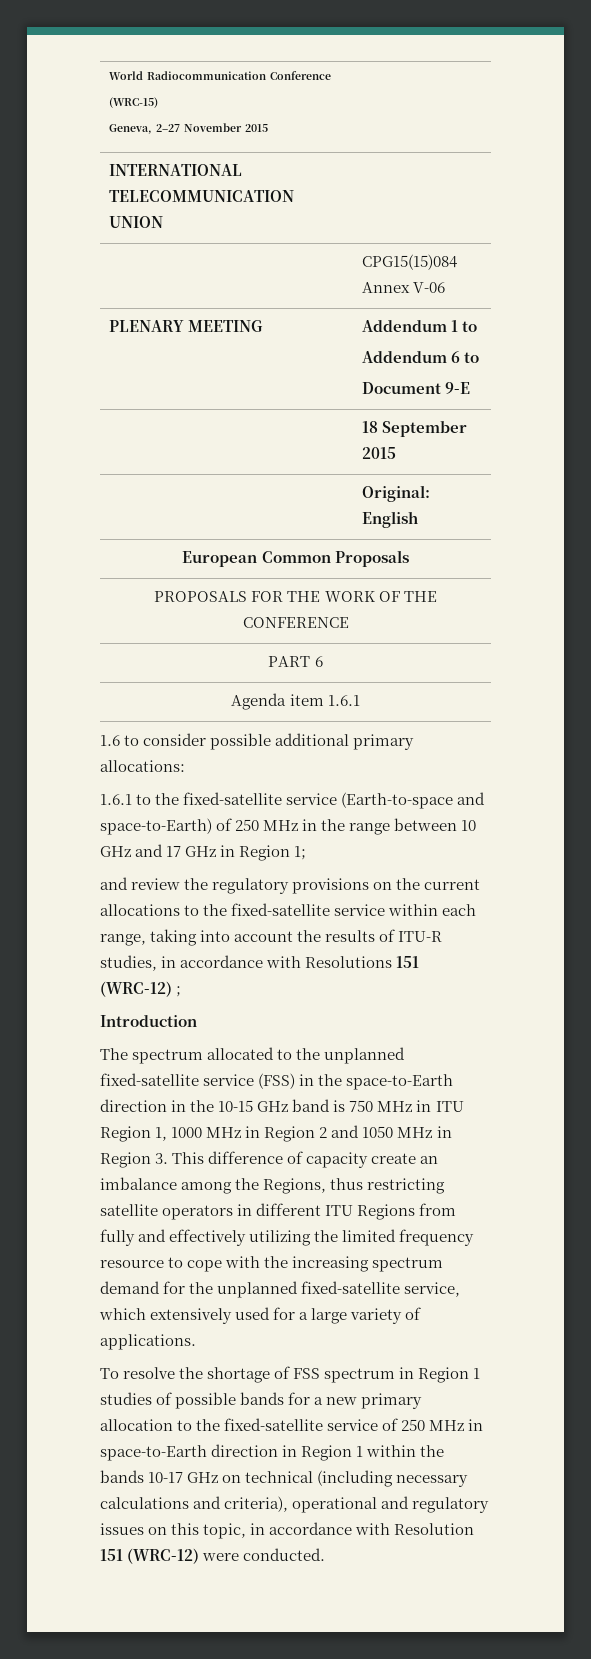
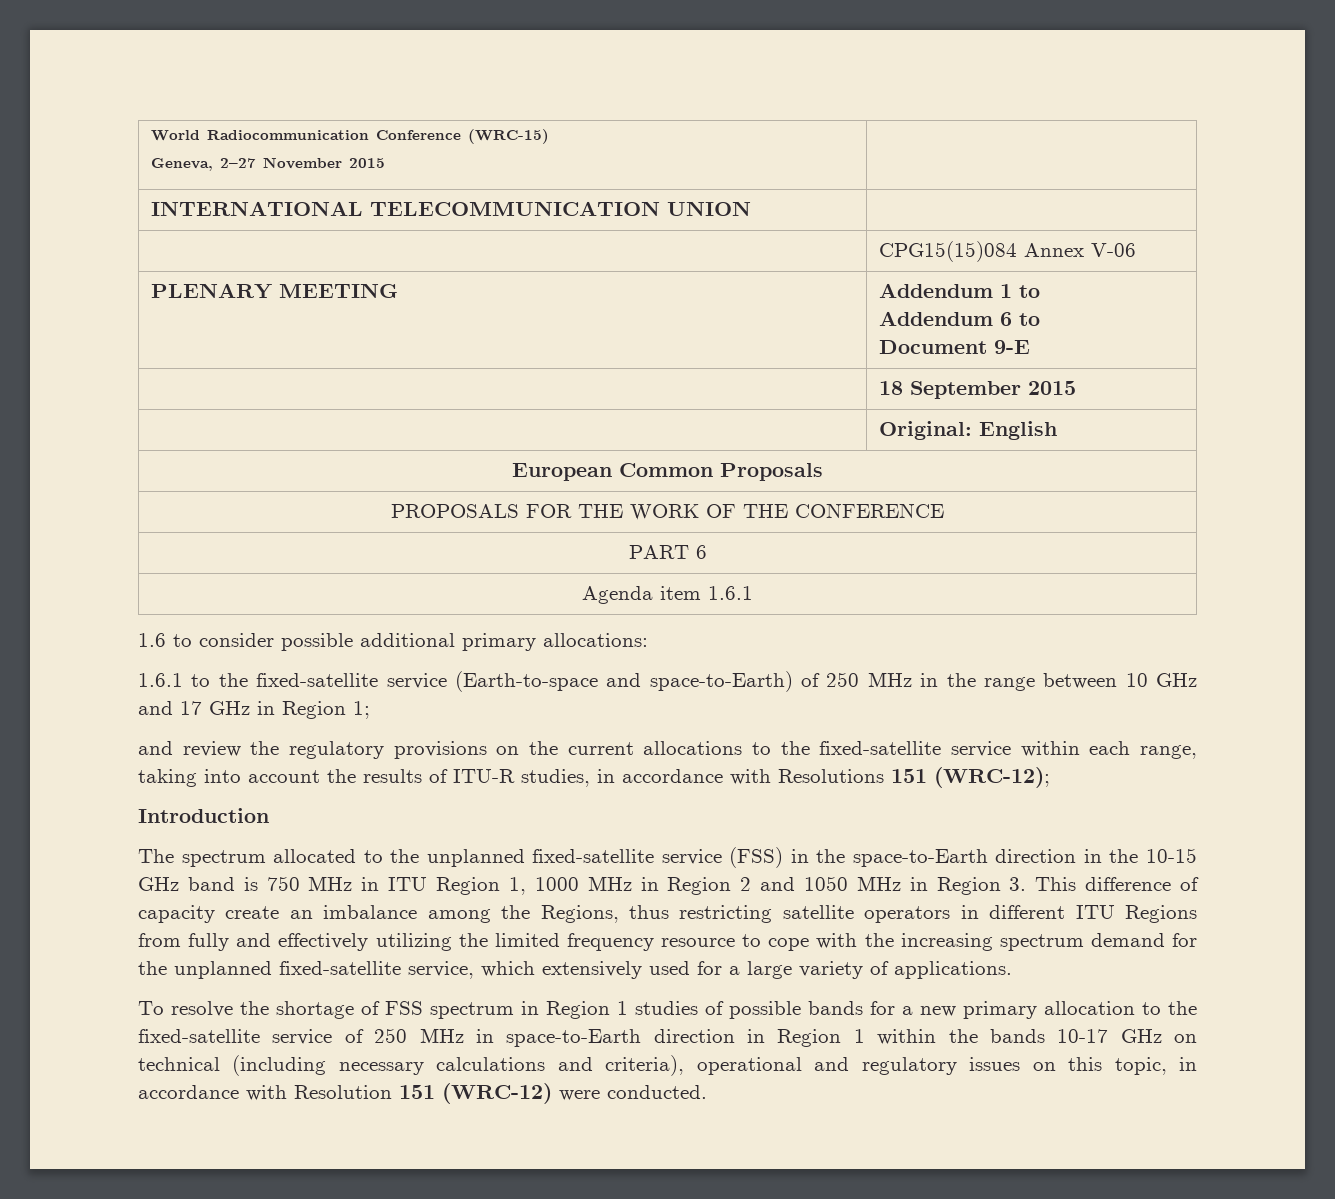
[100,981,182,997] (WRC-12) ; -> [934,767,1050,788] (WRC-12);

